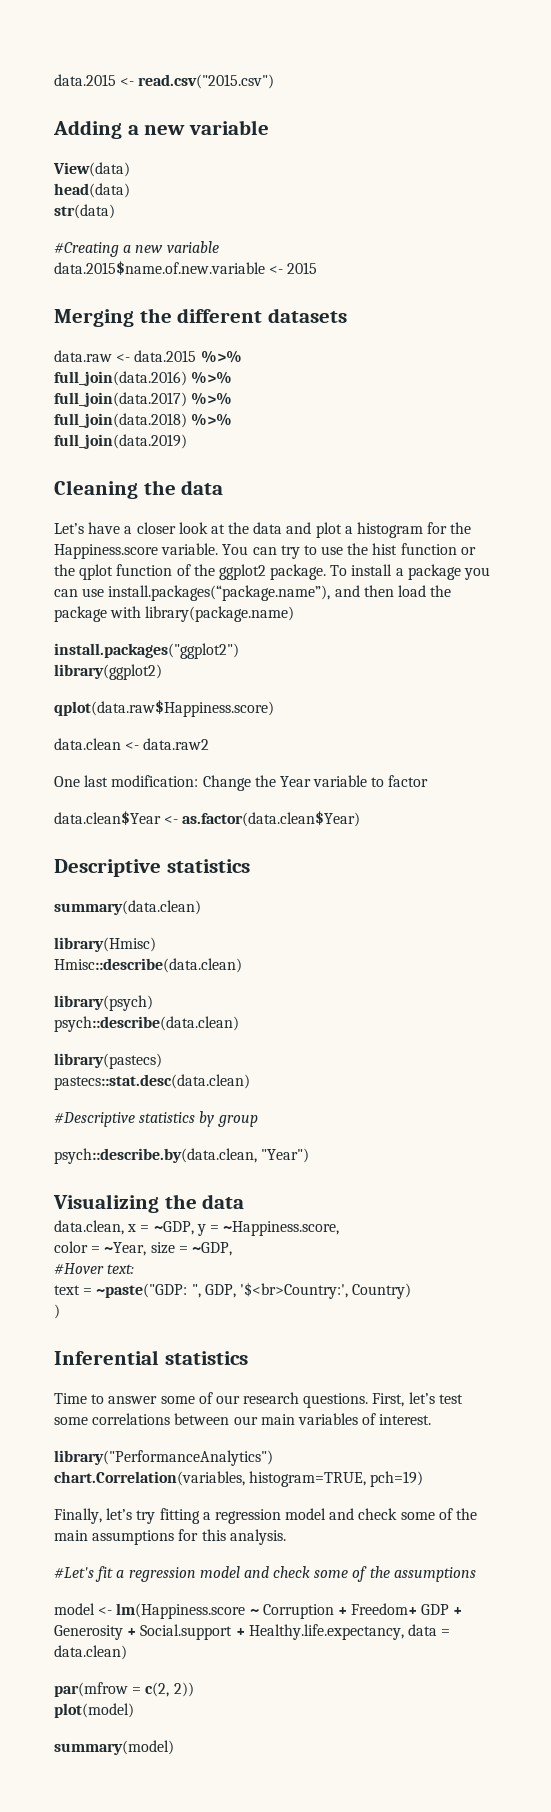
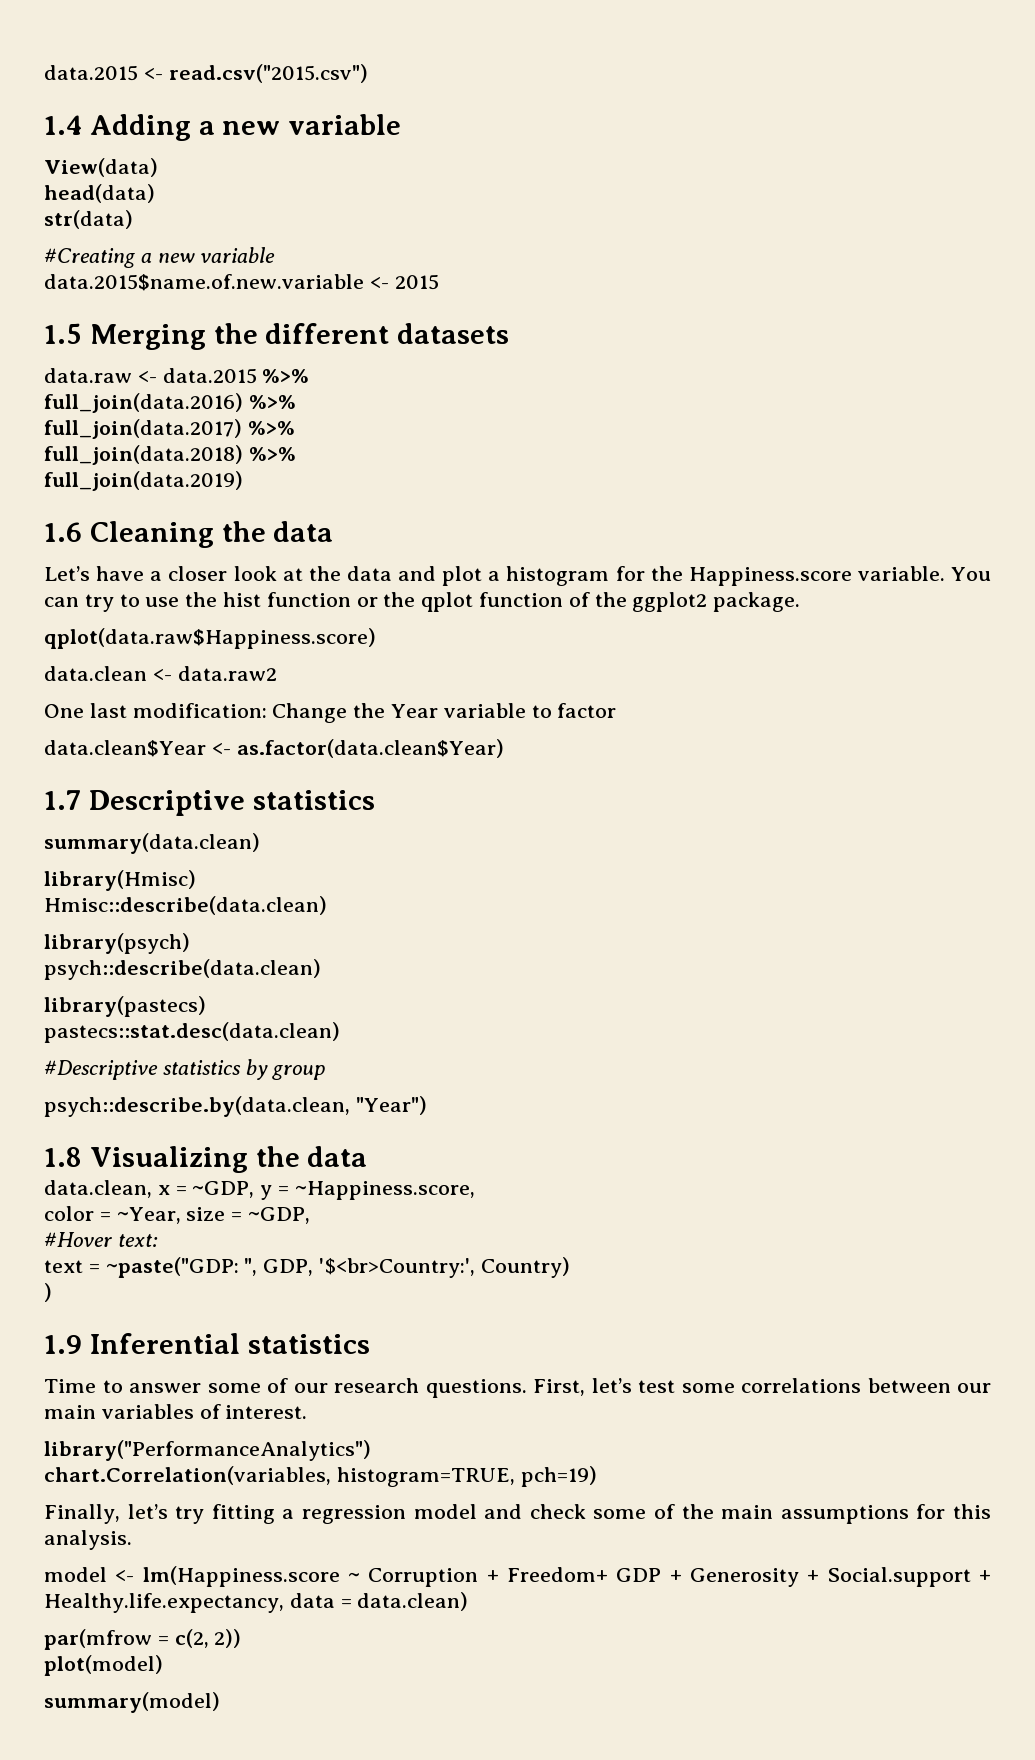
(275, 81) none -> [44,115,83,135] 1.4
(318, 268) none -> [44,323,82,344] 1.5
(187, 441) none -> [44,522,82,542] 1.6
[330,564,491,580] [54,585,452,601] [54,606,295,622] [54,643,239,659] [54,664,162,680] To install a package you can use install.packages(“package.name”), and then load the package with library(package.name) // install.packages("ggplot2") // library(ggplot2) -> (801, 602) none
(361, 819) none -> [44,790,81,810] 1.7
(310, 1155) none -> [44,1147,82,1167] 1.8
(60, 1311) none -> [44,1335,82,1354] 1.9
[54,1566,476,1582] // #Let's fit a regression model and check some of the assumptions -> (132, 1540) none

